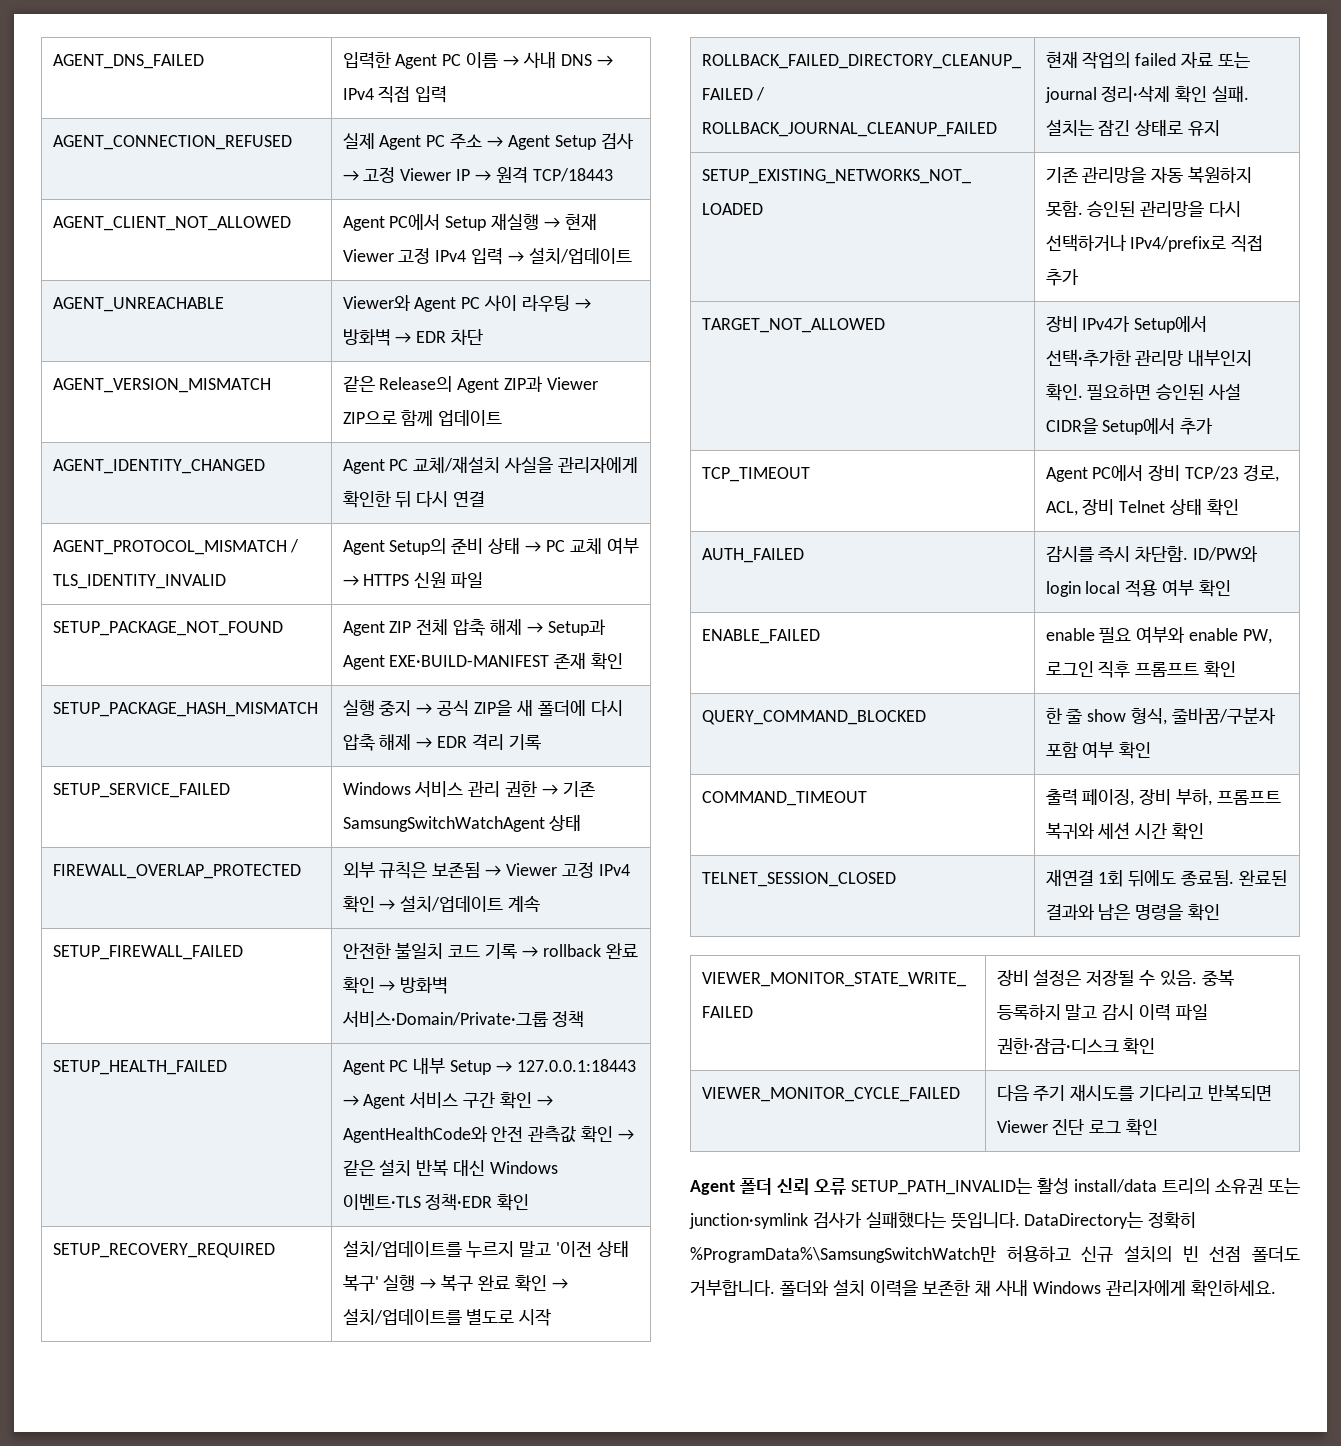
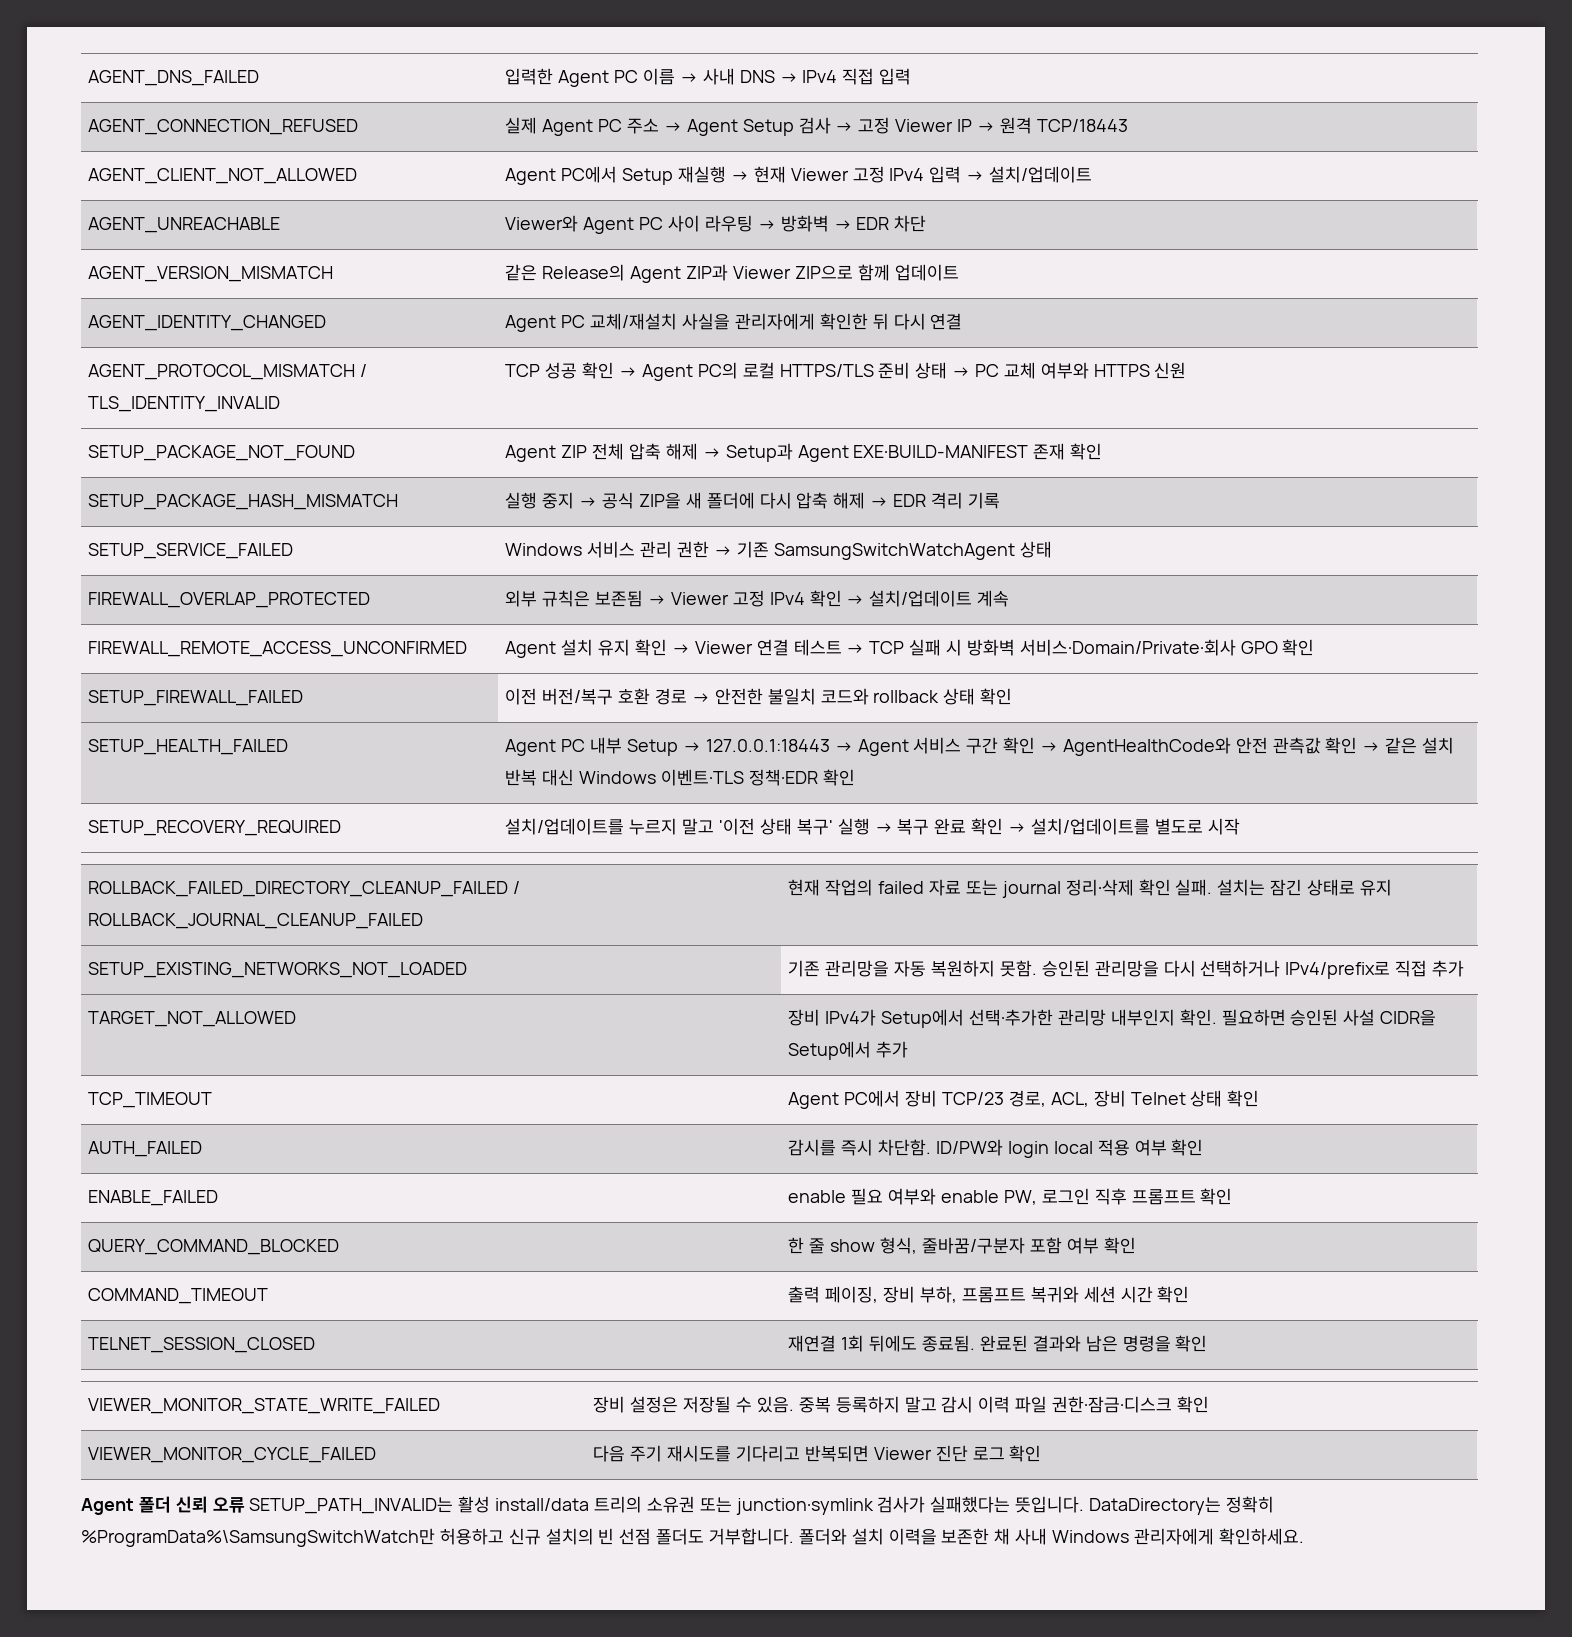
[342,538,447,555] Agent Setup의 -> [505,362,874,381] TCP 성공 확인 → Agent PC의 로컬 HTTPS/TLS
[606,538,639,554] [342,575,359,586] 여부 → -> [1040,362,1089,379] 여부와
[451,572,484,589] 파일 -> (1187, 370) none
[52,945,243,960] [342,943,638,959] [342,976,449,994] [341,1011,585,1028] SETUP_FIREWALL_FAILED | 안전한 불일치 코드 기록 → rollback 완료 확인 → 방화벽 서비스·Domain/Private·그룹 정책 -> [88,641,468,657] [505,639,1315,658] [88,690,304,706] [505,688,1013,705] FIREWALL_REMOTE_ACCESS_UNCONFIRMED | Agent 설치 유지 확인 → Viewer 연결 테스트 → TCP 실패 시 방화벽 서비스·Domain/Private·회사 GPO 확인 // SETUP_FIREWALL_FAILED | 이전 버전/복구 호환 경로 → 안전한 불일치 코드와 rollback 상태 확인

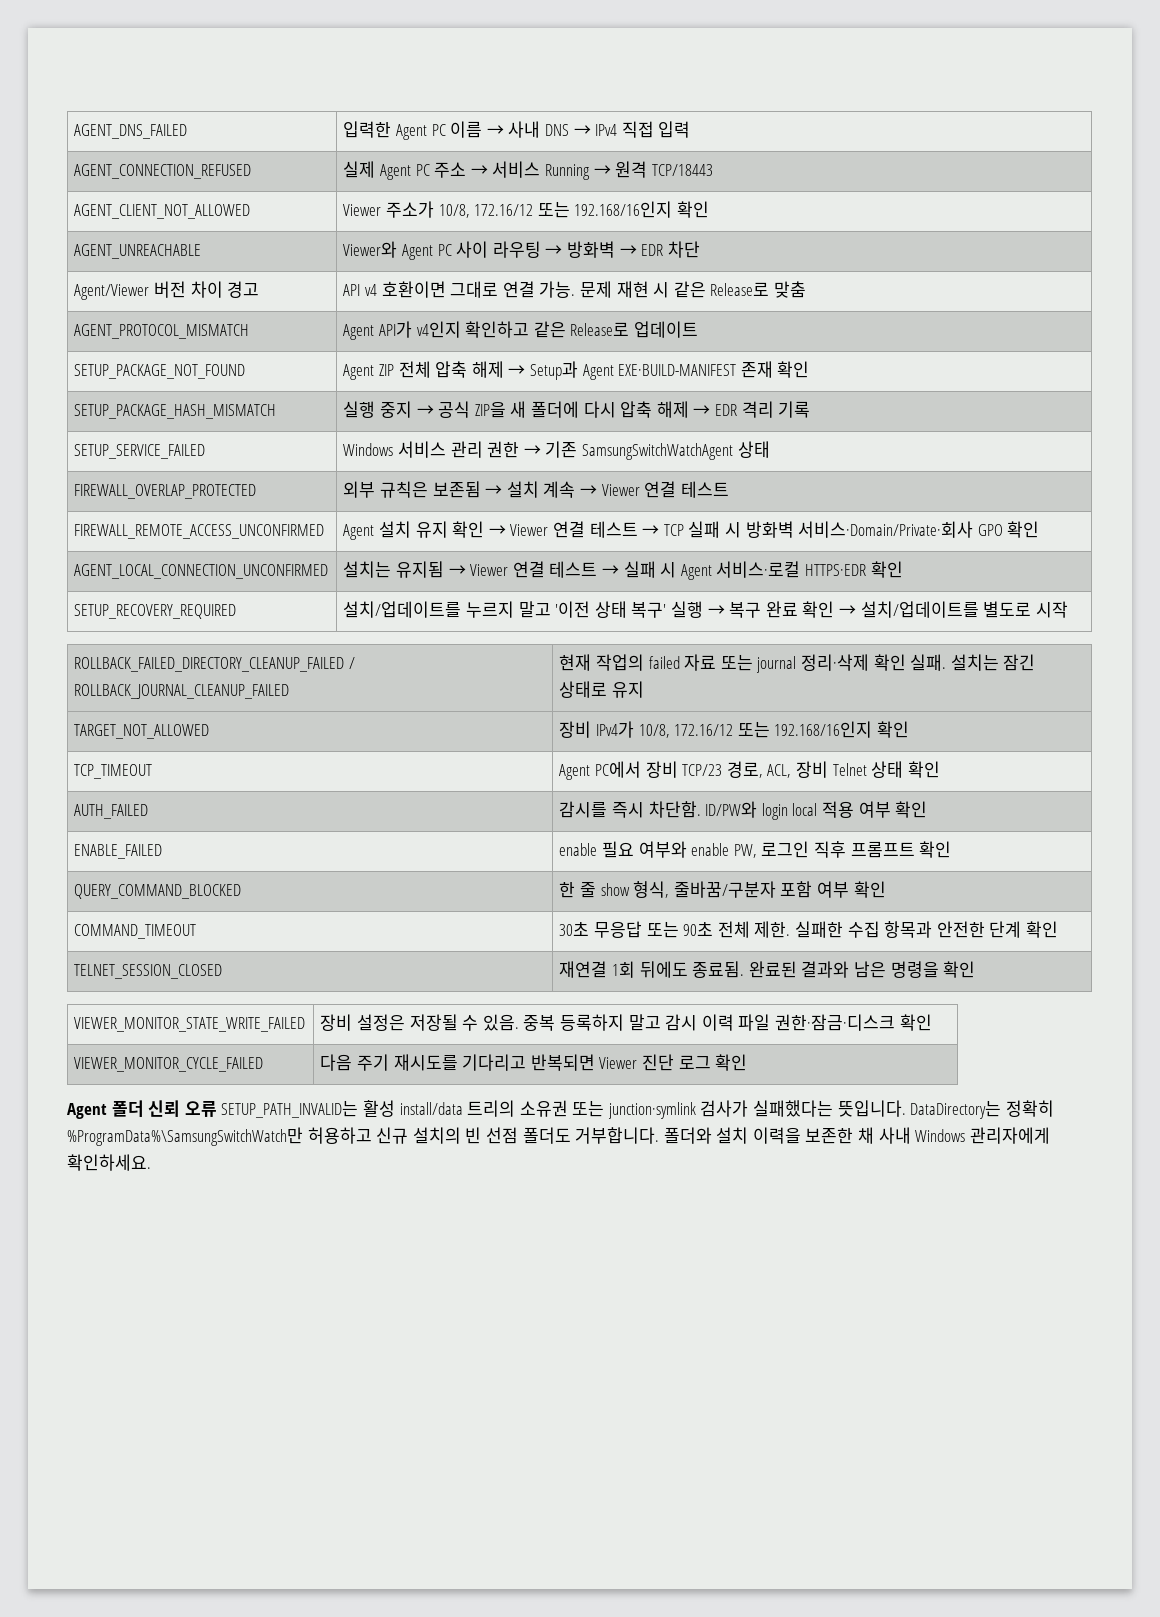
[686,117,1128,136] [88,168,358,184] [505,166,1092,185] Agent Setup 검사 → 고정 Viewer IP → 원격 TCP/18443 // AGENT_CLIENT_NOT_ALLOWED | Agent PC에서 Setup 재실행 → 현재 Viewer 고정 IPv4 입력 → 설치/업데이트 -> [492,161,713,180] [74,204,251,219] [343,201,709,218] 서비스 Running → 원격 TCP/18443 // AGENT_CLIENT_NOT_ALLOWED | Viewer 주소가 10/8, 172.16/12 또는 192.168/16인지 확인
[88,266,334,282] [505,264,959,283] [88,315,327,331] [505,313,963,332] [88,364,368,380] [88,396,281,412] [505,362,1187,381] AGENT_VERSION_MISMATCH | 같은 Release의 Agent ZIP과 Viewer ZIP으로 함께 업데이트 // AGENT_IDENTITY_CHANGED | Agent PC 교체/재설치 사실을 관리자에게 확인한 뒤 다시 연결 // AGENT_PROTOCOL_MISMATCH / TLS_IDENTITY_INVALID | TCP 성공 확인 → Agent PC의 로컬 HTTPS/TLS 준비 상태 → PC 교체 여부와 HTTPS 신원 -> [74,281,260,300] [343,281,806,298] [74,324,250,339] [343,321,698,340] Agent/Viewer 버전 차이 경고 | API v4 호환이면 그대로 연결 가능. 문제 재현 시 같은 Release로 맞춤 // AGENT_PROTOCOL_MISMATCH | Agent API가 v4인지 확인하고 같은 Release로 업데이트
[670,590,1010,607] Viewer 고정 IPv4 확인 → 설치/업데이트 계속 -> [506,481,729,498] 설치 계속 → Viewer 연결 테스트
[88,690,304,706] [505,688,1013,705] [88,739,289,755] [505,737,1454,756] [505,769,818,786] SETUP_FIREWALL_FAILED | 이전 버전/복구 호환 경로 → 안전한 불일치 코드와 rollback 상태 확인 // SETUP_HEALTH_FAILED | Agent PC 내부 Setup → 127.0.0.1:18443 → Agent 서비스 구간 확인 → AgentHealthCode와 안전 관측값 확인 → 같은 설치 반복 대신 Windows 이벤트·TLS 정책·EDR -> [74,564,329,579] [343,561,866,580] AGENT_LOCAL_CONNECTION_UNCONFIRMED | 설치는 유지됨 → Viewer 연결 테스트 → 실패 시 Agent 서비스·로컬 HTTPS·EDR
[88,962,468,978] [788,960,1464,979] [88,1011,297,1027] [788,1009,1437,1028] [788,1041,909,1060] SETUP_EXISTING_NETWORKS_NOT_LOADED | 기존 관리망을 자동 복원하지 못함. 승인된 관리망을 다시 선택하거나 IPv4/prefix로 직접 추가 // TARGET_NOT_ALLOWED | 장비 IPv4가 Setup에서 선택·추가한 관리망 내부인지 확인. 필요하면 승인된 사설 CIDR을 Setup에서 추가 -> [74,724,210,739] [559,721,909,738] TARGET_NOT_ALLOWED | 장비 IPv4가 10/8, 172.16/12 또는 192.168/16인지 확인
[788,1286,1153,1303] 출력 페이징, 장비 부하, 프롬프트 복귀와 세션 시간 -> [559,921,1022,938] 30초 무응답 또는 90초 전체 제한. 실패한 수집 항목과 안전한 단계

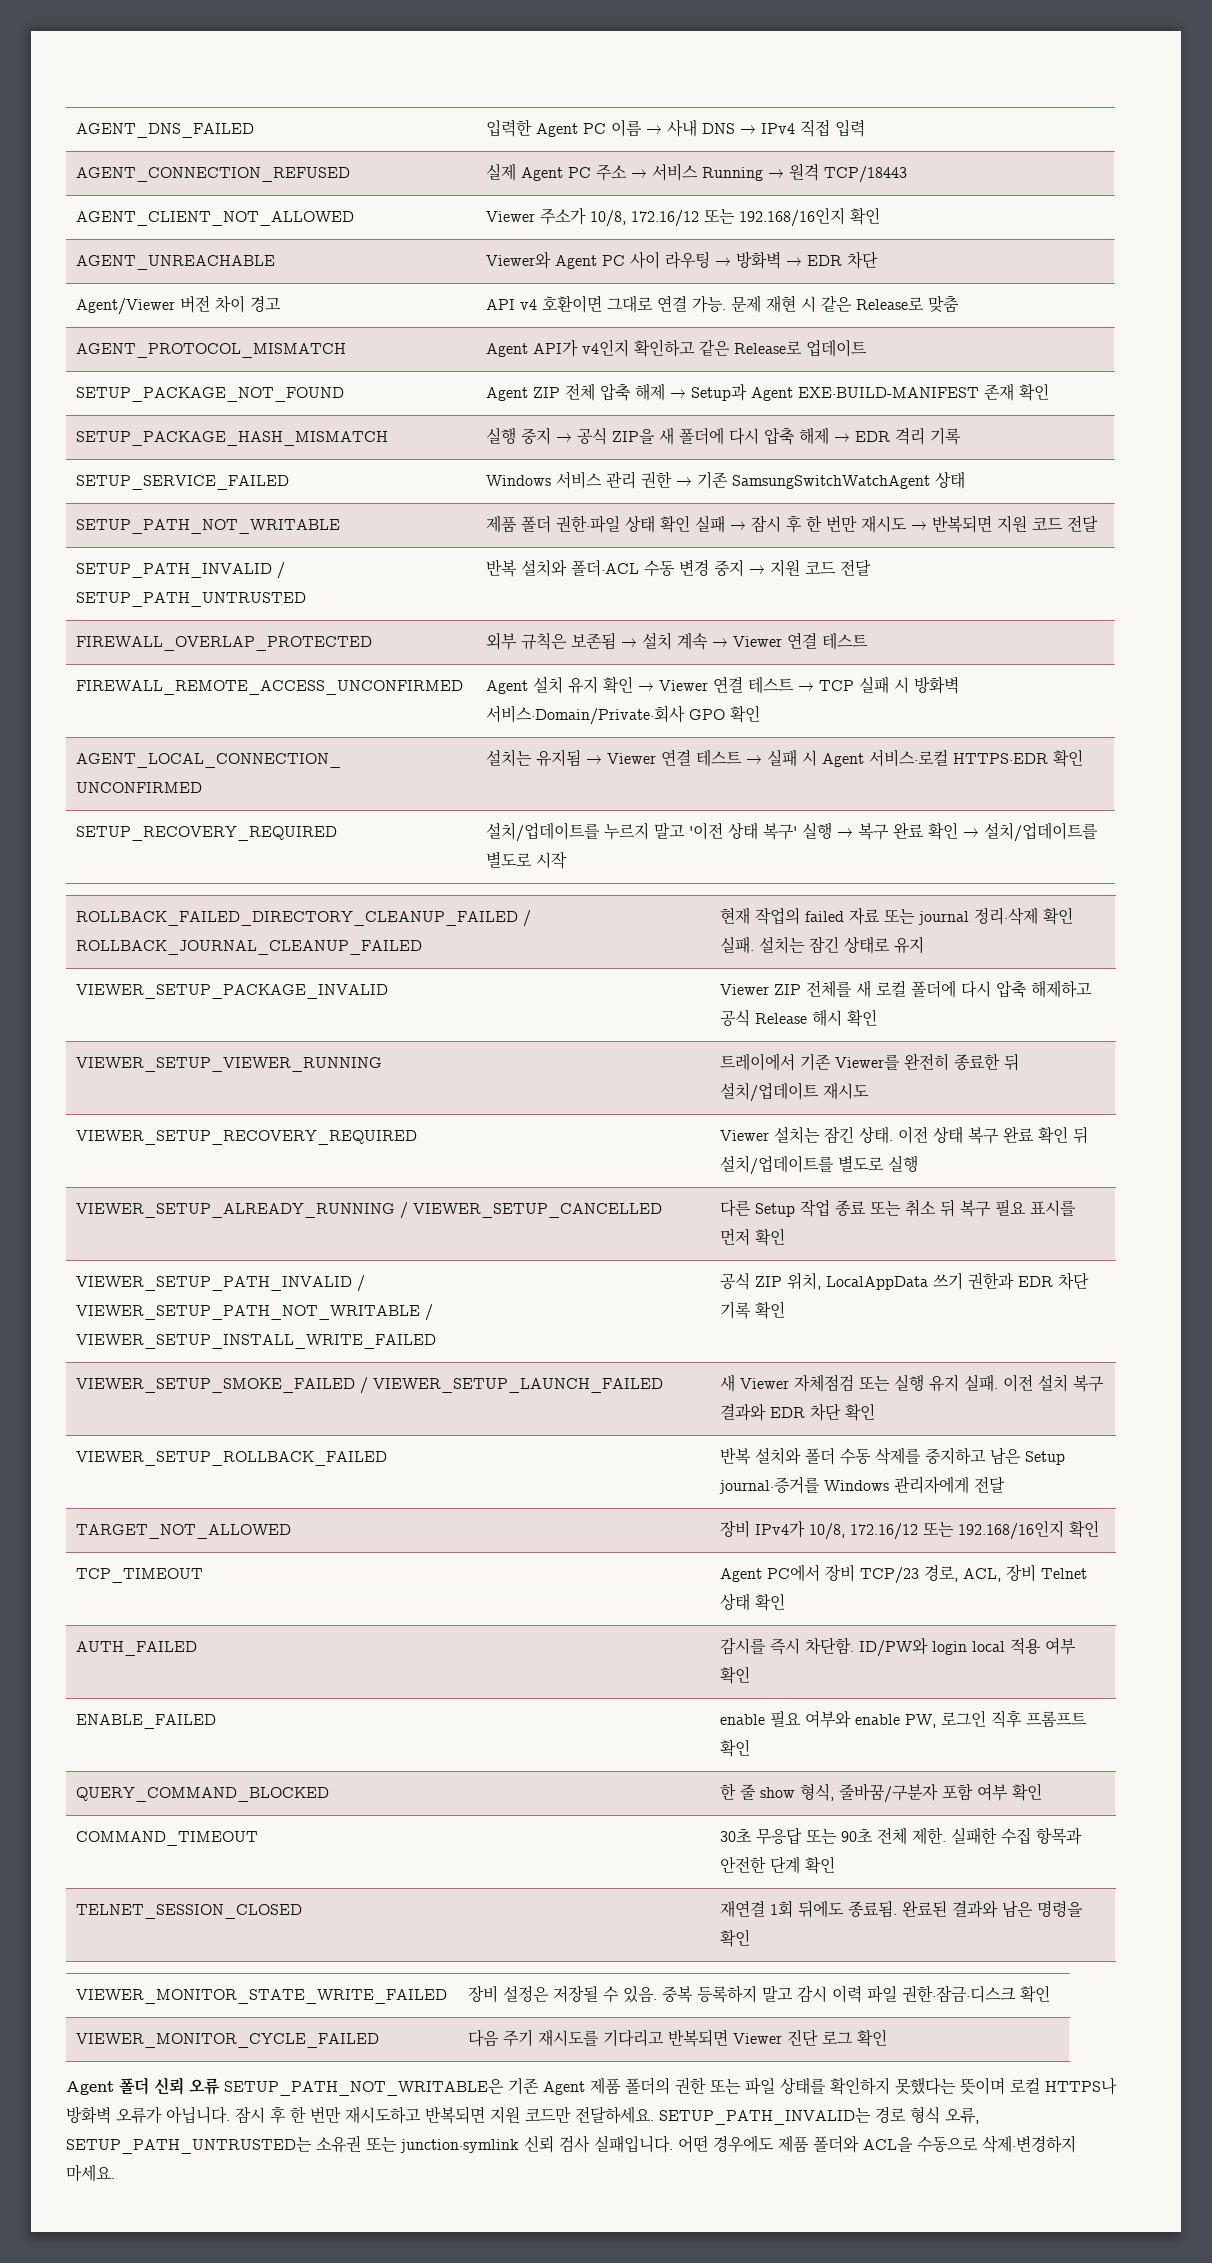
(770, 449) none -> [76,519,341,534] [486,515,1099,533] [76,562,286,579] [76,592,307,607] [486,559,872,577] // SETUP_PATH_NOT_WRITABLE | 제품 폴더 권한·파일 상태 확인 실패 → 잠시 후 한 번만 재시도 → 반복되면 지원 코드 전달 // SETUP_PATH_INVALID / SETUP_PATH_UNTRUSTED | 반복 설치와 폴더·ACL 수동 변경 중지 → 지원 코드 전달
(645, 689) none -> [76,984,389,999] [720,980,1093,998] [720,1009,878,1027] [76,1057,383,1072] [720,1053,1020,1071] [720,1082,870,1102] [76,1130,418,1145] [720,1126,1089,1144] [720,1155,919,1175] [76,1202,663,1219] [720,1199,1077,1217] [720,1228,786,1246] [76,1275,366,1292] [76,1304,434,1321] [76,1334,437,1349] [720,1272,1090,1290] [720,1301,786,1319] [76,1377,664,1394] [720,1374,1105,1392] [720,1403,876,1421] [76,1451,388,1466] [720,1447,1066,1465] [719,1476,1006,1494] // VIEWER_SETUP_PACKAGE_INVALID | Viewer ZIP 전체를 새 로컬 폴더에 다시 압축 해제하고 공식 Release 해시 확인 // VIEWER_SETUP_VIEWER_RUNNING | 트레이에서 기존 Viewer를 완전히 종료한 뒤 설치/업데이트 재시도 // VIEWER_SETUP_RECOVERY_REQUIRED | Viewer 설치는 잠긴 상태. 이전 상태 복구 완료 확인 뒤 설치/업데이트를 별도로 실행 // VIEWER_SETUP_ALREADY_RUNNING / VIEWER_SETUP_CANCELLED | 다른 Setup 작업 종료 또는 취소 뒤 복구 필요 표시를 먼저 확인 // VIEWER_SETUP_PATH_INVALID / VIEWER_SETUP_PATH_NOT_WRITABLE / VIEWER_SETUP_INSTALL_WRITE_FAILED | 공식 ZIP 위치, LocalAppData 쓰기 권한과 EDR 차단 기록 확인 // VIEWER_SETUP_SMOKE_FAILED / VIEWER_SETUP_LAUNCH_FAILED | 새 Viewer 자체점검 또는 실행 유지 실패. 이전 설치 복구 결과와 EDR 차단 확인 // VIEWER_SETUP_ROLLBACK_FAILED | 반복 설치와 폴더 수동 삭제를 중지하고 남은 Setup journal·증거를 Windows 관리자에게 전달
[221,1100,1054,1119] [67,1127,1050,1146] [67,1154,151,1171] SETUP_PATH_INVALID는 활성 install/data 트리의 소유권 또는 junction·symlink 검사가 실패했다는 뜻입니다. DataDirectory는 정확히 %ProgramData%\SamsungSwitchWatch만 허용하고 신규 설치의 빈 선점 폴더도 거부합니다. 폴더와 설치 이력을 보존한 채 사내 Windows 관리자에게 확인하세요. -> [224,2077,1117,2096] [66,2106,979,2125] [66,2135,1076,2154] [66,2164,115,2182] SETUP_PATH_NOT_WRITABLE은 기존 Agent 제품 폴더의 권한 또는 파일 상태를 확인하지 못했다는 뜻이며 로컬 HTTPS나 방화벽 오류가 아닙니다. 잠시 후 한 번만 재시도하고 반복되면 지원 코드만 전달하세요. SETUP_PATH_INVALID는 경로 형식 오류, SETUP_PATH_UNTRUSTED는 소유권 또는 junction·symlink 신뢰 검사 실패입니다. 어떤 경우에도 제품 폴더와 ACL을 수동으로 삭제·변경하지 마세요.

